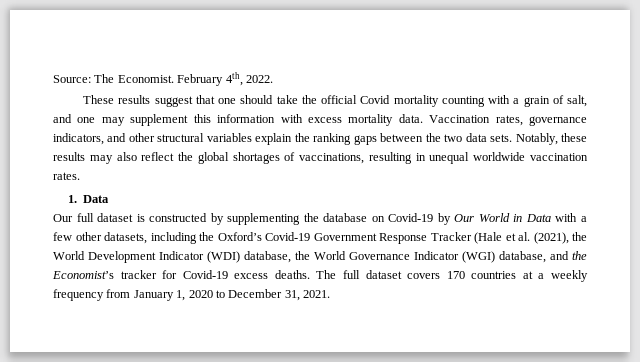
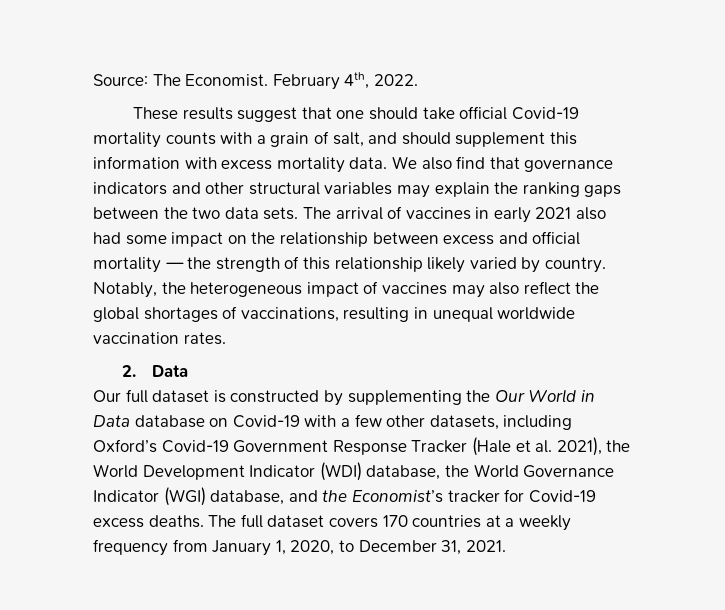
[301,95,485,107] the official Covid mortality counting -> [459,106,579,120] [93,132,216,148] official Covid-19 mortality counts
[77,117,125,126] one may -> [401,132,451,145] should
[429,115,587,126] [53,133,104,145] Vaccination rates, governance indicators, -> [391,156,614,172] [93,182,167,195] We also find that governance indicators
(252, 137) none -> [396,185,430,198] may
[515,133,587,145] [53,152,85,161] Notably, these results -> [302,206,607,223] [93,231,581,247] [93,256,606,273] [93,281,447,298] The arrival of vaccines in early 2021 also had some impact on the relationship between excess and official mortality — the strength of this relationship likely varied by country. Notably, the heterogeneous impact of vaccines
[68,195,78,203] 1. -> [122,365,137,377] 2.
[323,213,451,225] database on Covid-19 by -> (491, 396) none
(551, 218) none -> [134,415,300,428] database on Covid-19
[199,232,214,241] the -> (573, 422) none
[533,232,569,244] (2021), -> [556,437,602,456] 2021),
[188,290,213,298] 2020 -> [290,540,335,555] 2020,

